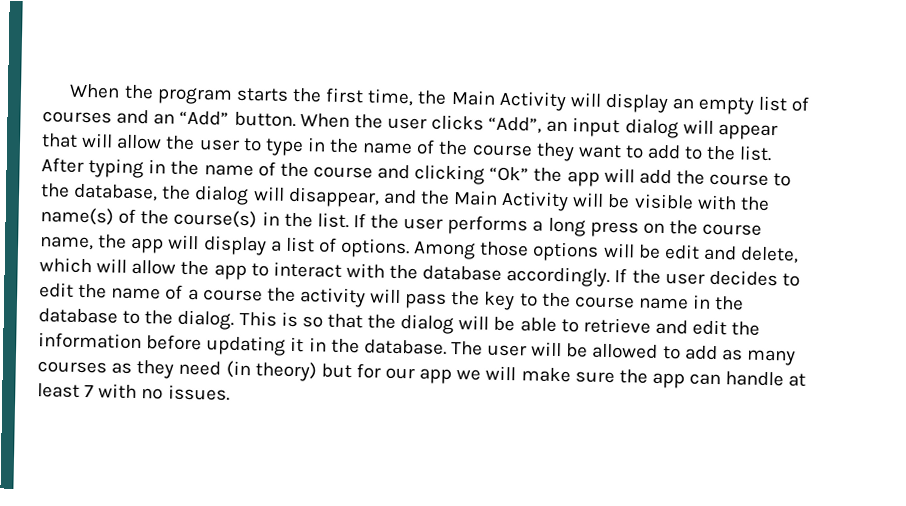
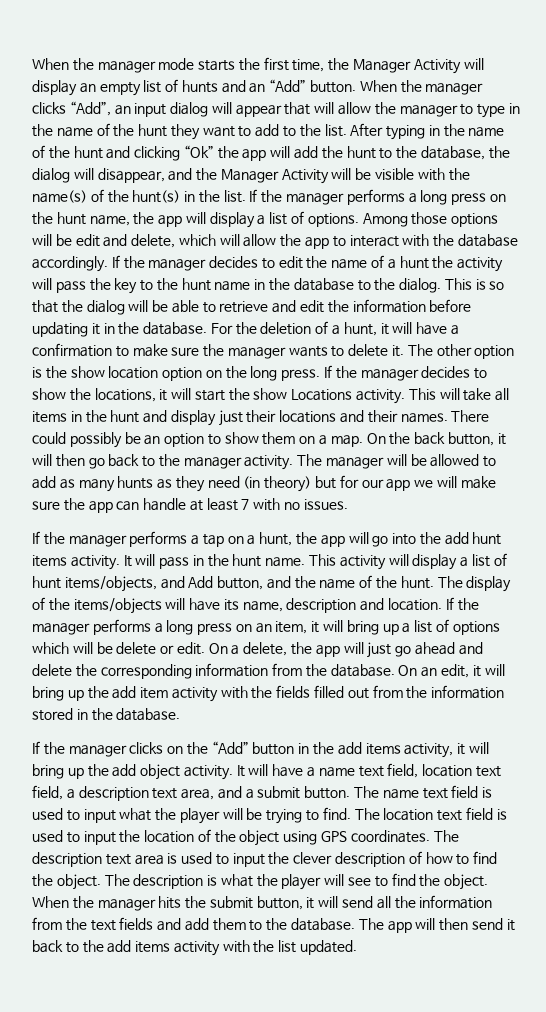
[69,83,233,105] When the program -> [32,58,195,73] When the manager mode
[450,89,496,106] Main -> [353,59,412,73] Manager
[42,111,112,124] courses -> [181,80,218,93] hunts
[386,117,427,130] user -> [425,83,484,95] manager
[198,139,240,151] user -> [399,105,458,117] manager
[471,144,533,157] course -> [138,124,168,137] hunt
[312,166,373,179] course -> [73,146,103,159] hunt
[709,173,770,187] course -> [346,146,376,159] hunt
[453,190,499,206] Main -> [220,169,279,183] Manager
[173,209,258,229] course(s) -> [132,190,181,203] hunt(s)
[403,218,444,230] user -> [286,193,345,205] manager
[702,223,763,236] course -> [56,212,86,225] hunt
[664,273,705,285] user -> [148,259,207,271] manager
[202,289,263,302] course -> [399,256,429,269] hunt
[573,296,635,309] course -> [181,278,211,291] hunt
[450,340,528,357] The user -> [210,321,459,336] [32,343,515,359] [32,365,488,381] [32,388,510,404] [32,410,490,426] [32,432,506,448] [32,454,385,470] For the deletion of a hunt, it will have a confirmation to make sure the manager wants to delete it. The other option is the show location option on the long press. If the manager decides to show the locations, it will start the show Locations activity. This will take all items in the hunt and display just their locations and their names. There could possibly be an option to show them on a map. On the back button, it will then go back to the manager activity. The manager
[37,361,107,374] courses -> [117,476,154,489] hunts
(230, 392) none -> [32,531,502,547] [32,553,507,570] [32,575,512,592] [32,597,479,614] [32,619,500,635] [32,642,483,658] [32,663,505,679] [32,685,505,702] [32,708,181,721] [32,741,489,758] [32,763,501,780] [32,785,493,801] [32,807,507,824] [32,829,459,846] [32,851,498,867] [32,873,489,890] [32,895,493,911] [32,917,515,933] [32,940,358,956] // If the manager performs a tap on a hunt, the app will go into the add hunt items activity. It will pass in the hunt name. This activity will display a list of hunt items/objects, and Add button, and the name of the hunt. The display of the items/objects will have its name, description and location. If the manager performs a long press on an item, it will bring up a list of options which will be delete or edit. On a delete, the app will just go ahead and delete the corresponding information from the database. On an edit, it will bring up the add item activity with the fields filled out from the information stored in the database. // If the manager clicks on the “Add” button in the add items activity, it will bring up the add object activity. It will have a name text field, location text field, a description text area, and a submit button. The name text field is used to input what the player will be trying to find. The location text field is used to input the location of the object using GPS coordinates. The description text area is used to input the clever description of how to find the object. The description is what the player will see to find the object. When the manager hits the submit button, it will send all the information from the text fields and add them to the database. The app will then send it back to the add items activity with the list updated.

